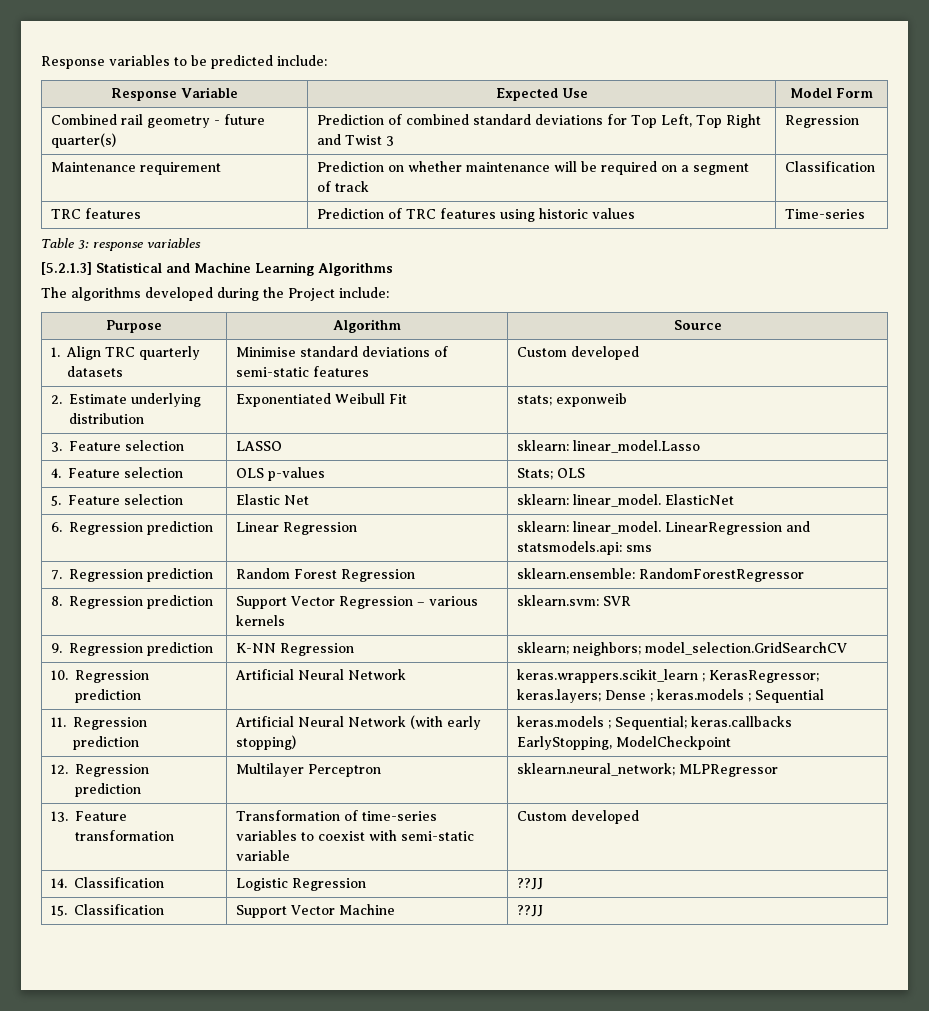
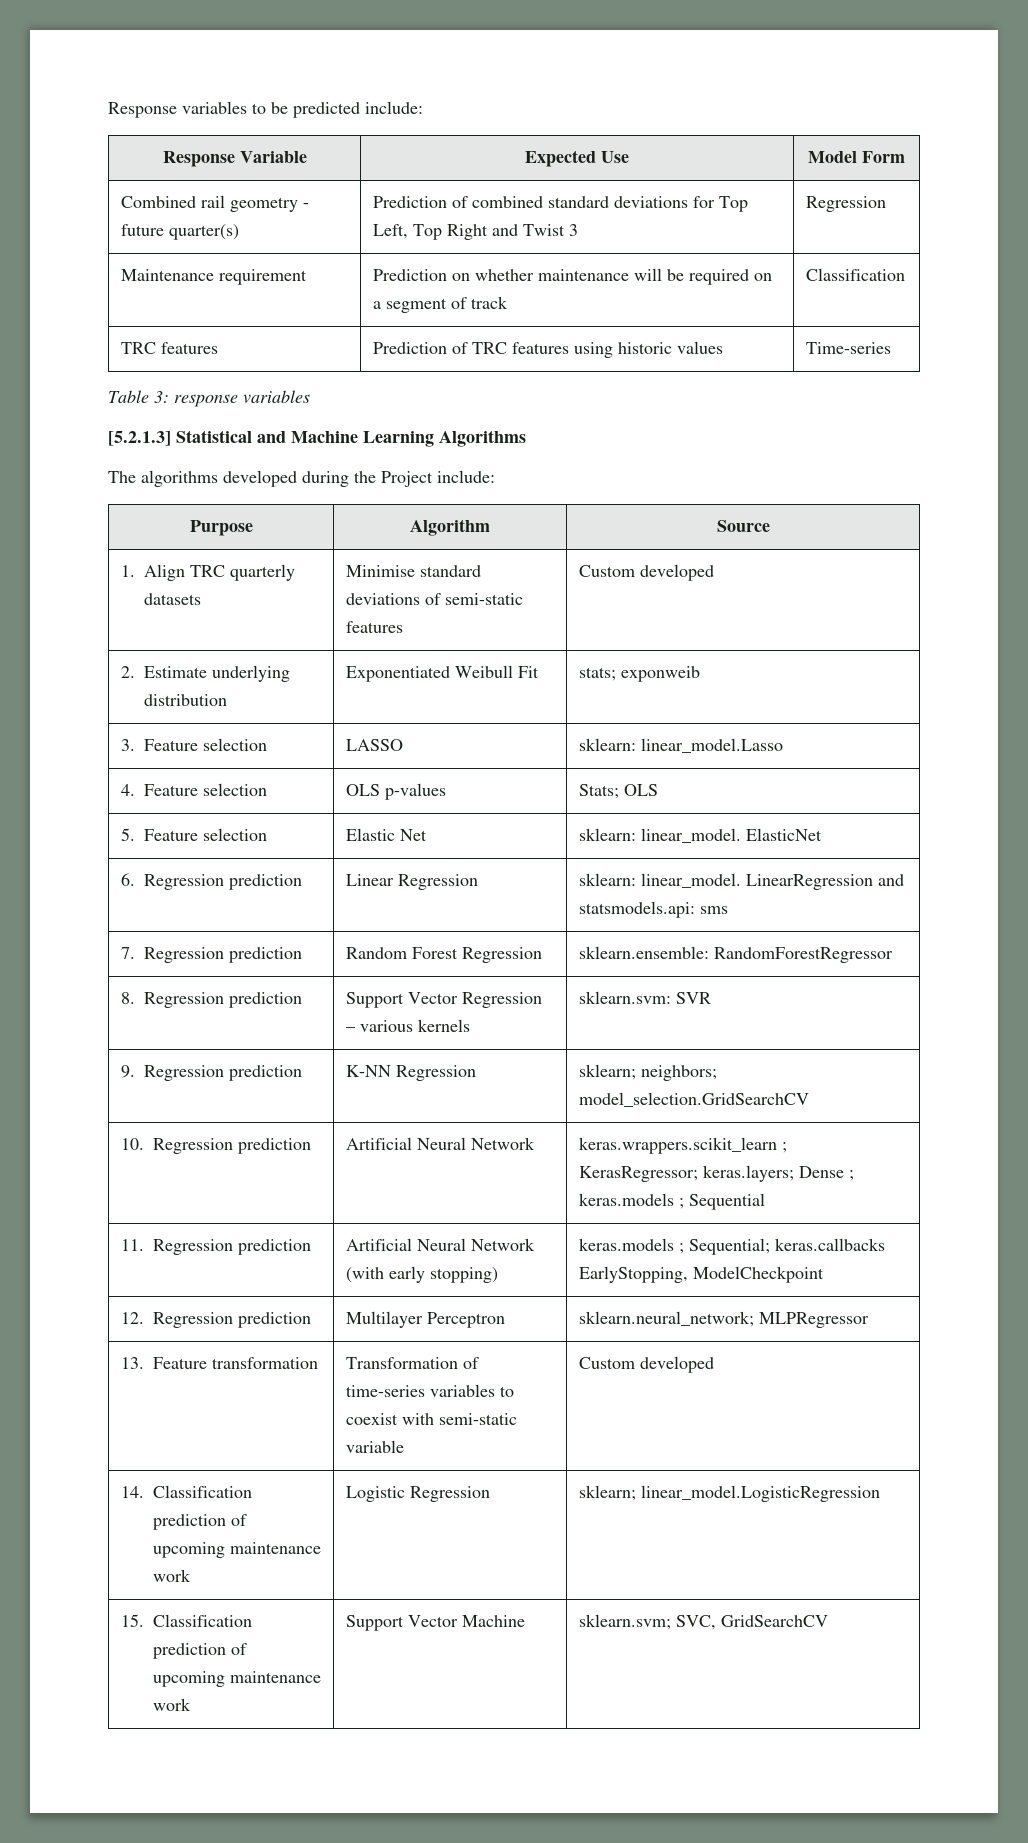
(165, 882) none -> [152,1514,247,1530] [152,1542,321,1558] [152,1569,191,1582] prediction of upcoming maintenance work
[517,878,544,890] ??JJ -> [578,1485,880,1502] sklearn; linear_model.LogisticRegression
(165, 909) none -> [152,1643,247,1659] [152,1671,321,1687] [152,1698,191,1711] prediction of upcoming maintenance work
[517,905,544,917] ??JJ -> [578,1614,828,1630] sklearn.svm; SVC, GridSearchCV

